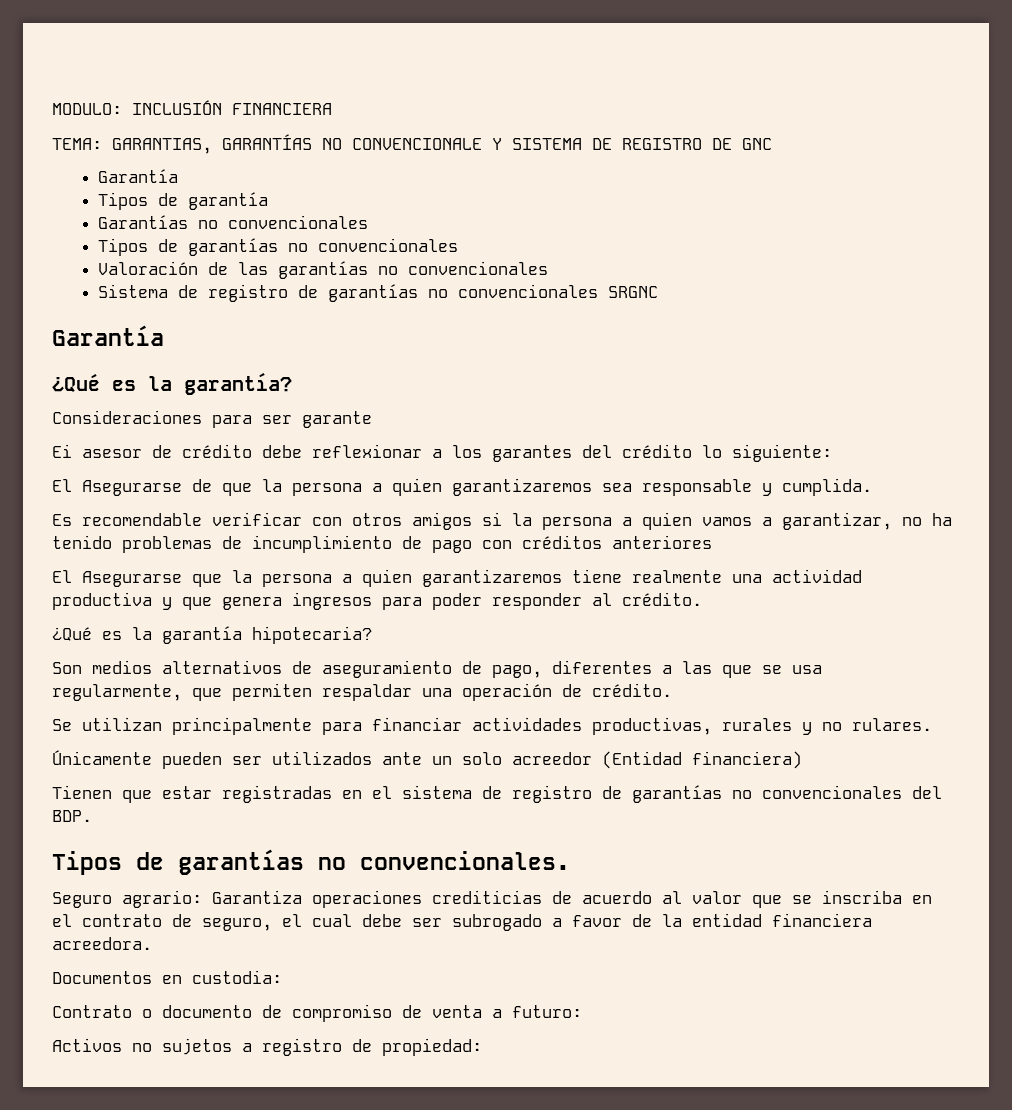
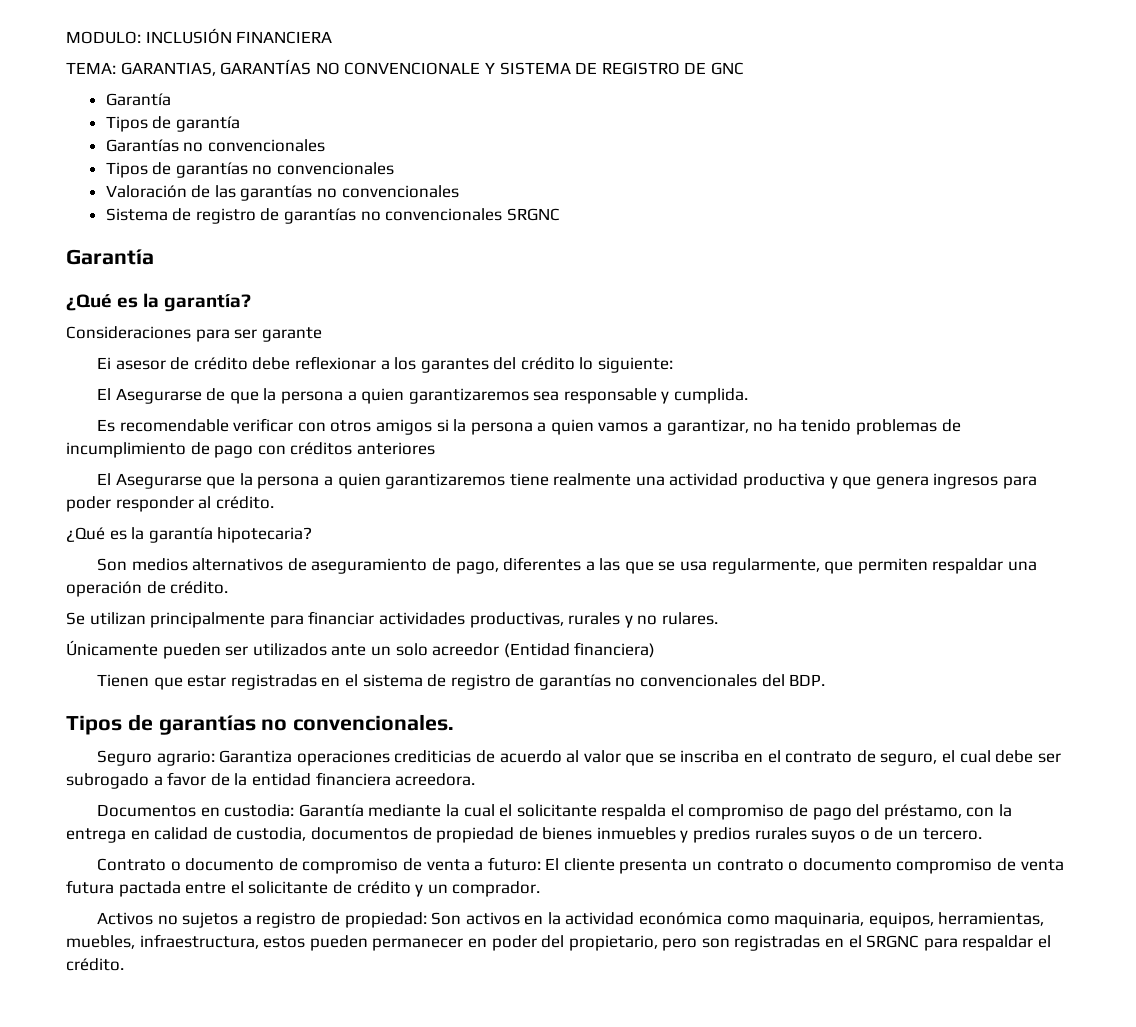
(282, 977) none -> [298,804,1012,820] [66,827,982,843] Garantía mediante la cual el solicitante respalda el compromiso de pago del préstamo, con la entrega en calidad de custodia, documentos de propiedad de bienes inmuebles y predios rurales suyos o de un tercero.
(582, 1011) none -> [545,858,1064,874] [66,880,541,897] El cliente presenta un contrato o documento compromiso de venta futura pactada entre el solicitante de crédito y un comprador.
(482, 1047) none -> [431,912,1045,928] [66,934,1052,951] [66,958,124,971] Son activos en la actividad económica como maquinaria, equipos, herramientas, muebles, infraestructura, estos pueden permanecer en poder del propietario, pero son registradas en el SRGNC para respaldar el crédito.

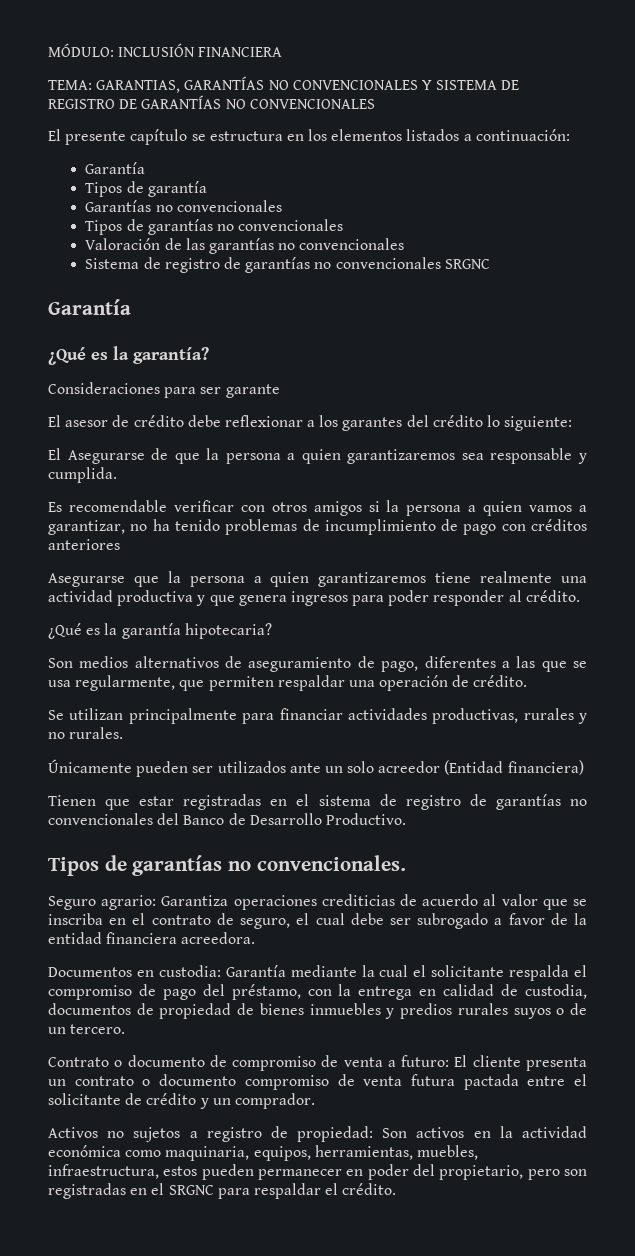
[66,31,141,44] MODULO: -> [48,43,114,57] MÓDULO:
[344,62,481,75] CONVENCIONALE -> [292,80,418,90] CONVENCIONALES
[710,62,744,75] GNC -> [141,95,375,109] [48,129,570,145] GARANTÍAS NO CONVENCIONALES // El presente capítulo se estructura en los elementos listados a continuación:
[96,357,111,369] Ei -> [48,415,61,427] El
[96,473,111,485] El -> (120, 544) none
[661,612,718,625] rulares. -> [69,727,124,739] rurales.
[789,674,826,686] BDP. -> [183,813,406,825] Banco de Desarrollo Productivo.

